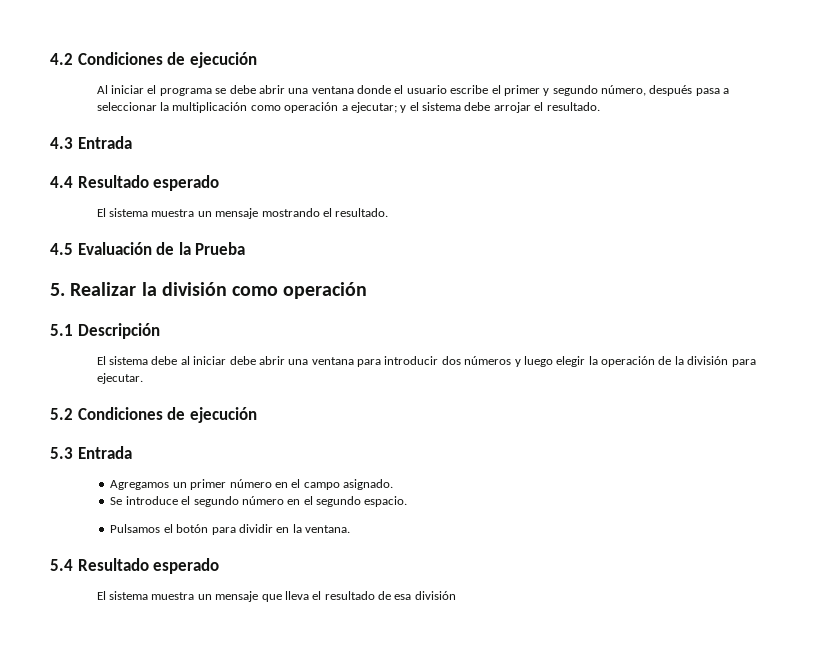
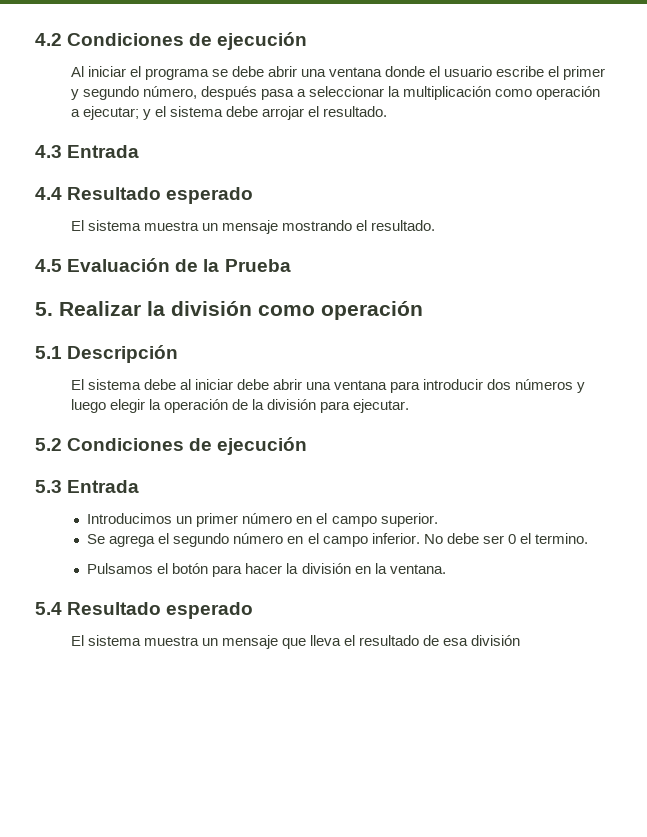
[110,480,170,490] Agregamos -> [87,513,173,524] Introducimos
[343,479,394,490] asignado. -> [380,513,438,527] superior.
[125,496,178,505] introduce -> [109,535,156,547] agrega
[316,496,408,507] segundo espacio. -> [322,533,588,547] campo inferior. No debe ser 0 el termino.
[238,524,273,533] dividir -> [245,563,351,574] hacer la división

